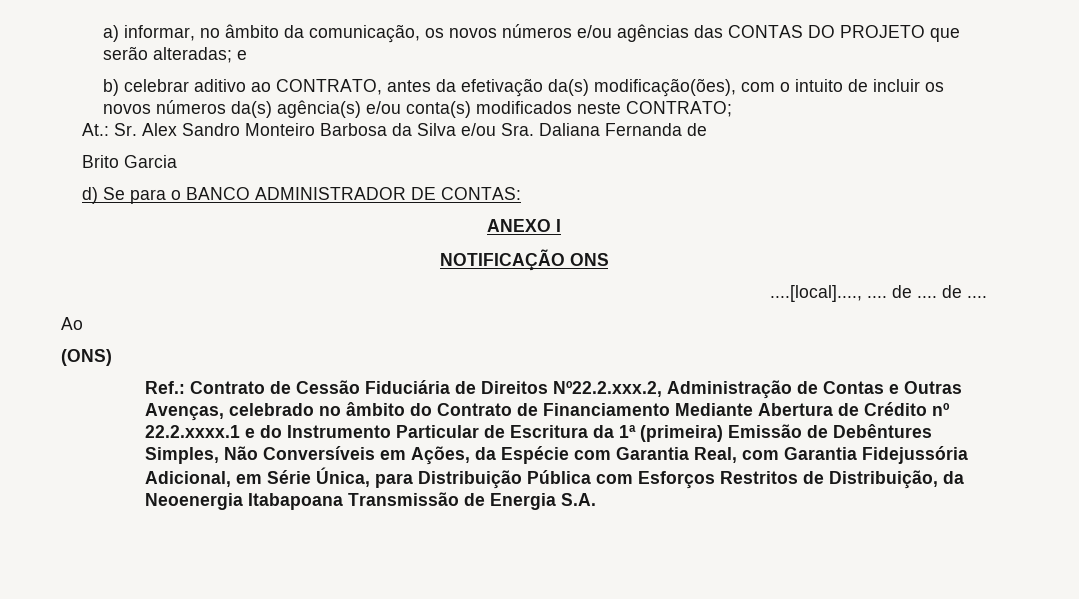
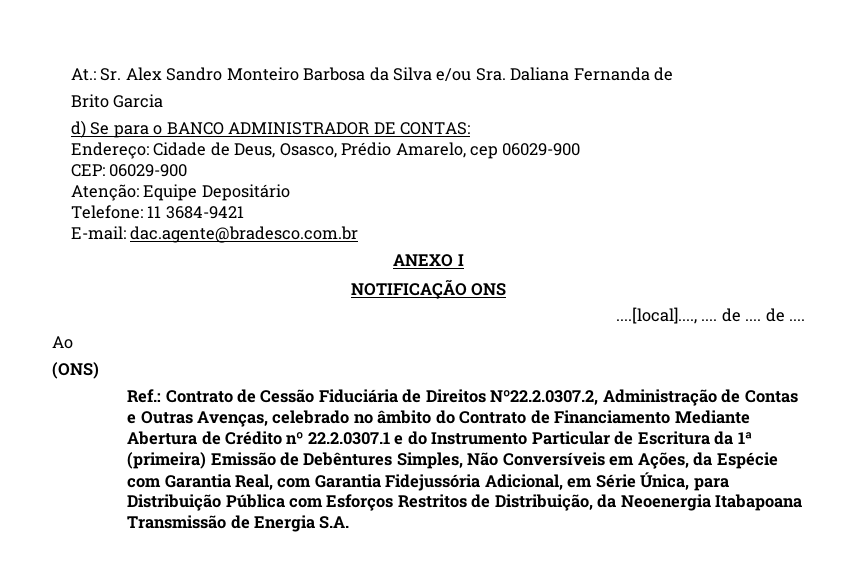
[102,24,960,43] [102,46,247,63] [102,78,944,97] [102,100,732,118] a) informar, no âmbito da comunicação, os novos números e/ou agências das CONTAS DO PROJETO que serão alteradas; e // b) celebrar aditivo ao CONTRATO, antes da efetivação da(s) modificação(ões), com o intuito de incluir os novos números da(s) agência(s) e/ou conta(s) modificados neste CONTRATO; // -> (70, 74) none
(521, 193) none -> [70,142,581,159] [70,164,188,177] [70,184,290,201] [70,205,244,219] [70,226,359,243] // Endereço: Cidade de Deus, Osasco, Prédio Amarelo, cep 06029-900 // CEP: 06029-900 // Atenção: Equipe Depositário // Telefone: 11 3684-9421 // E-mail: dac.agente@bradesco.com.br
[552,381,662,397] Nº22.2.xxx.2, -> [490,390,599,405] Nº22.2.0307.2,
[144,425,240,438] 22.2.xxxx.1 -> [307,432,390,445] 22.2.0307.1

